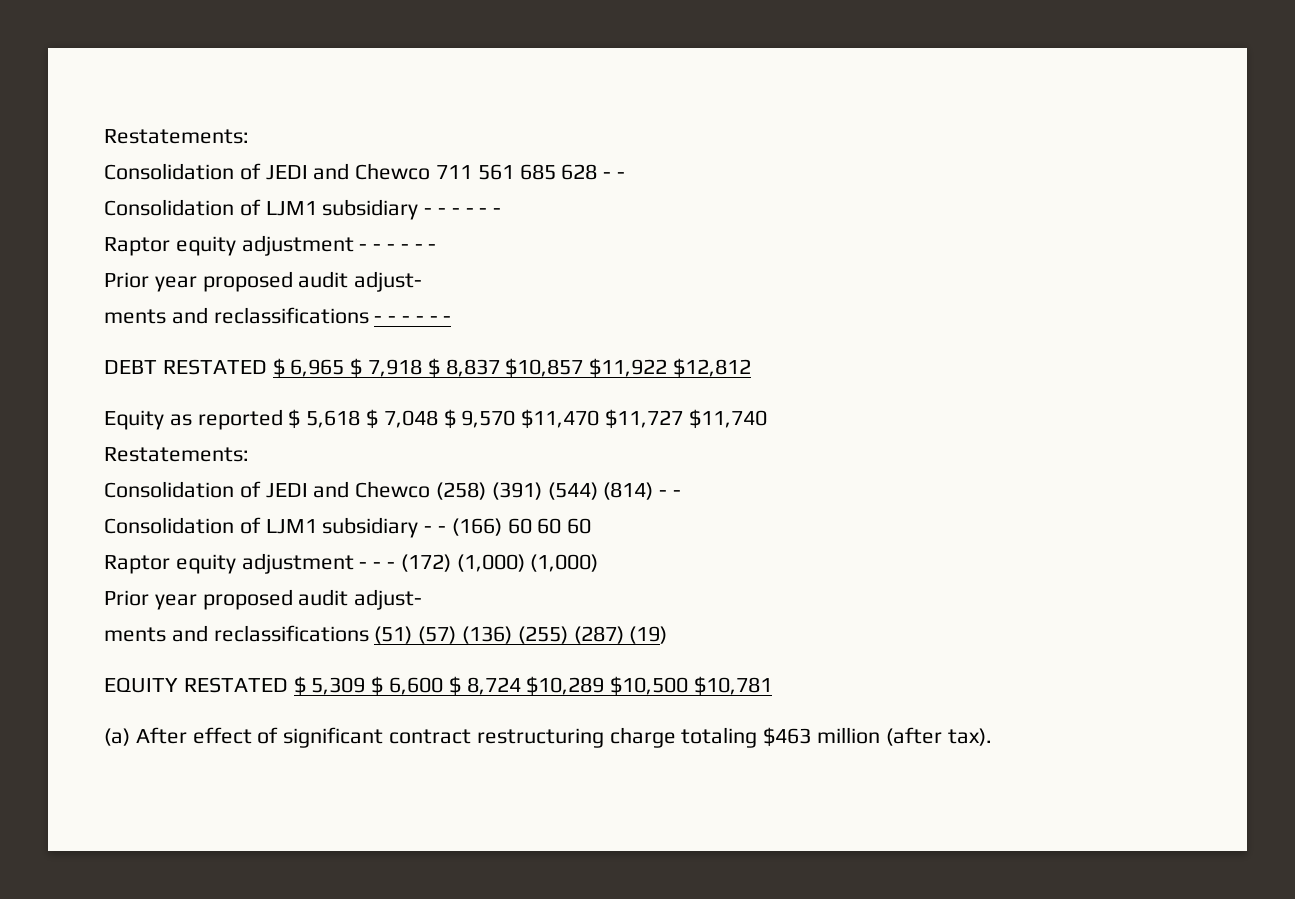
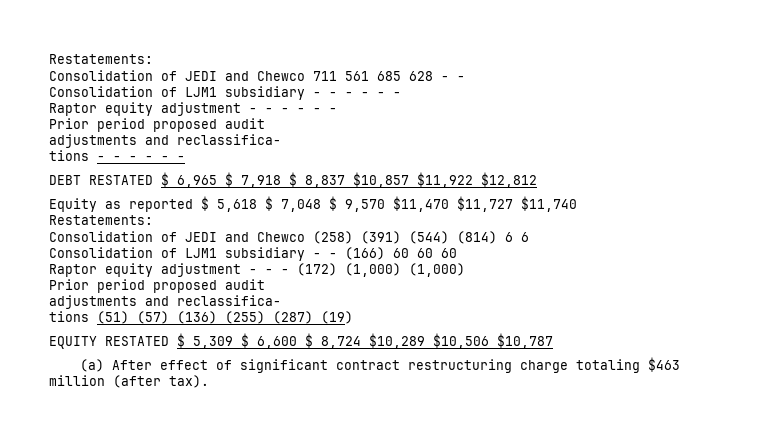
[154,271,423,292] [104,307,369,324] year proposed audit adjust- // ments and reclassifications -> [97,118,265,132] [49,134,281,148] [49,150,89,161] period proposed audit // adjustments and reclassifica- // tions
[659,490,682,497] - - -> [505,232,529,242] 6 6
[154,589,423,610] [104,625,369,642] year proposed audit adjust- // ments and reclassifications -> [97,279,265,293] [49,295,281,309] [49,311,89,322] period proposed audit // adjustments and reclassifica- // tions
[610,676,773,696] $10,500 $10,781 -> [433,333,553,349] $10,506 $10,787

